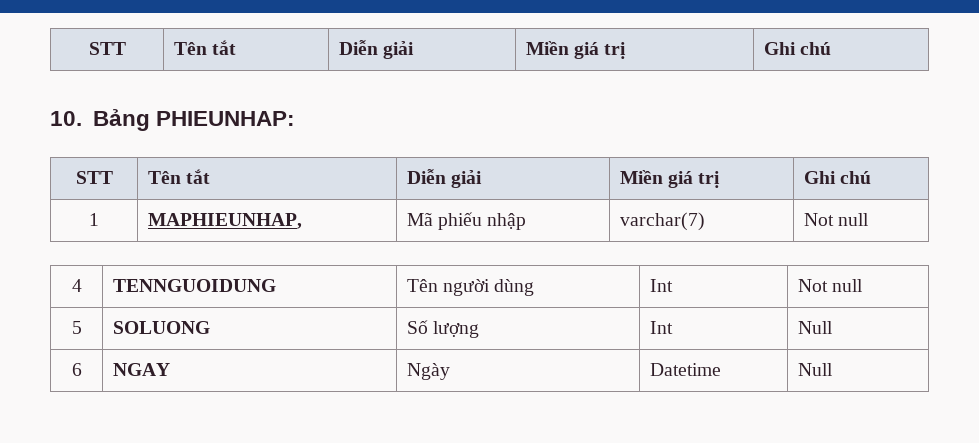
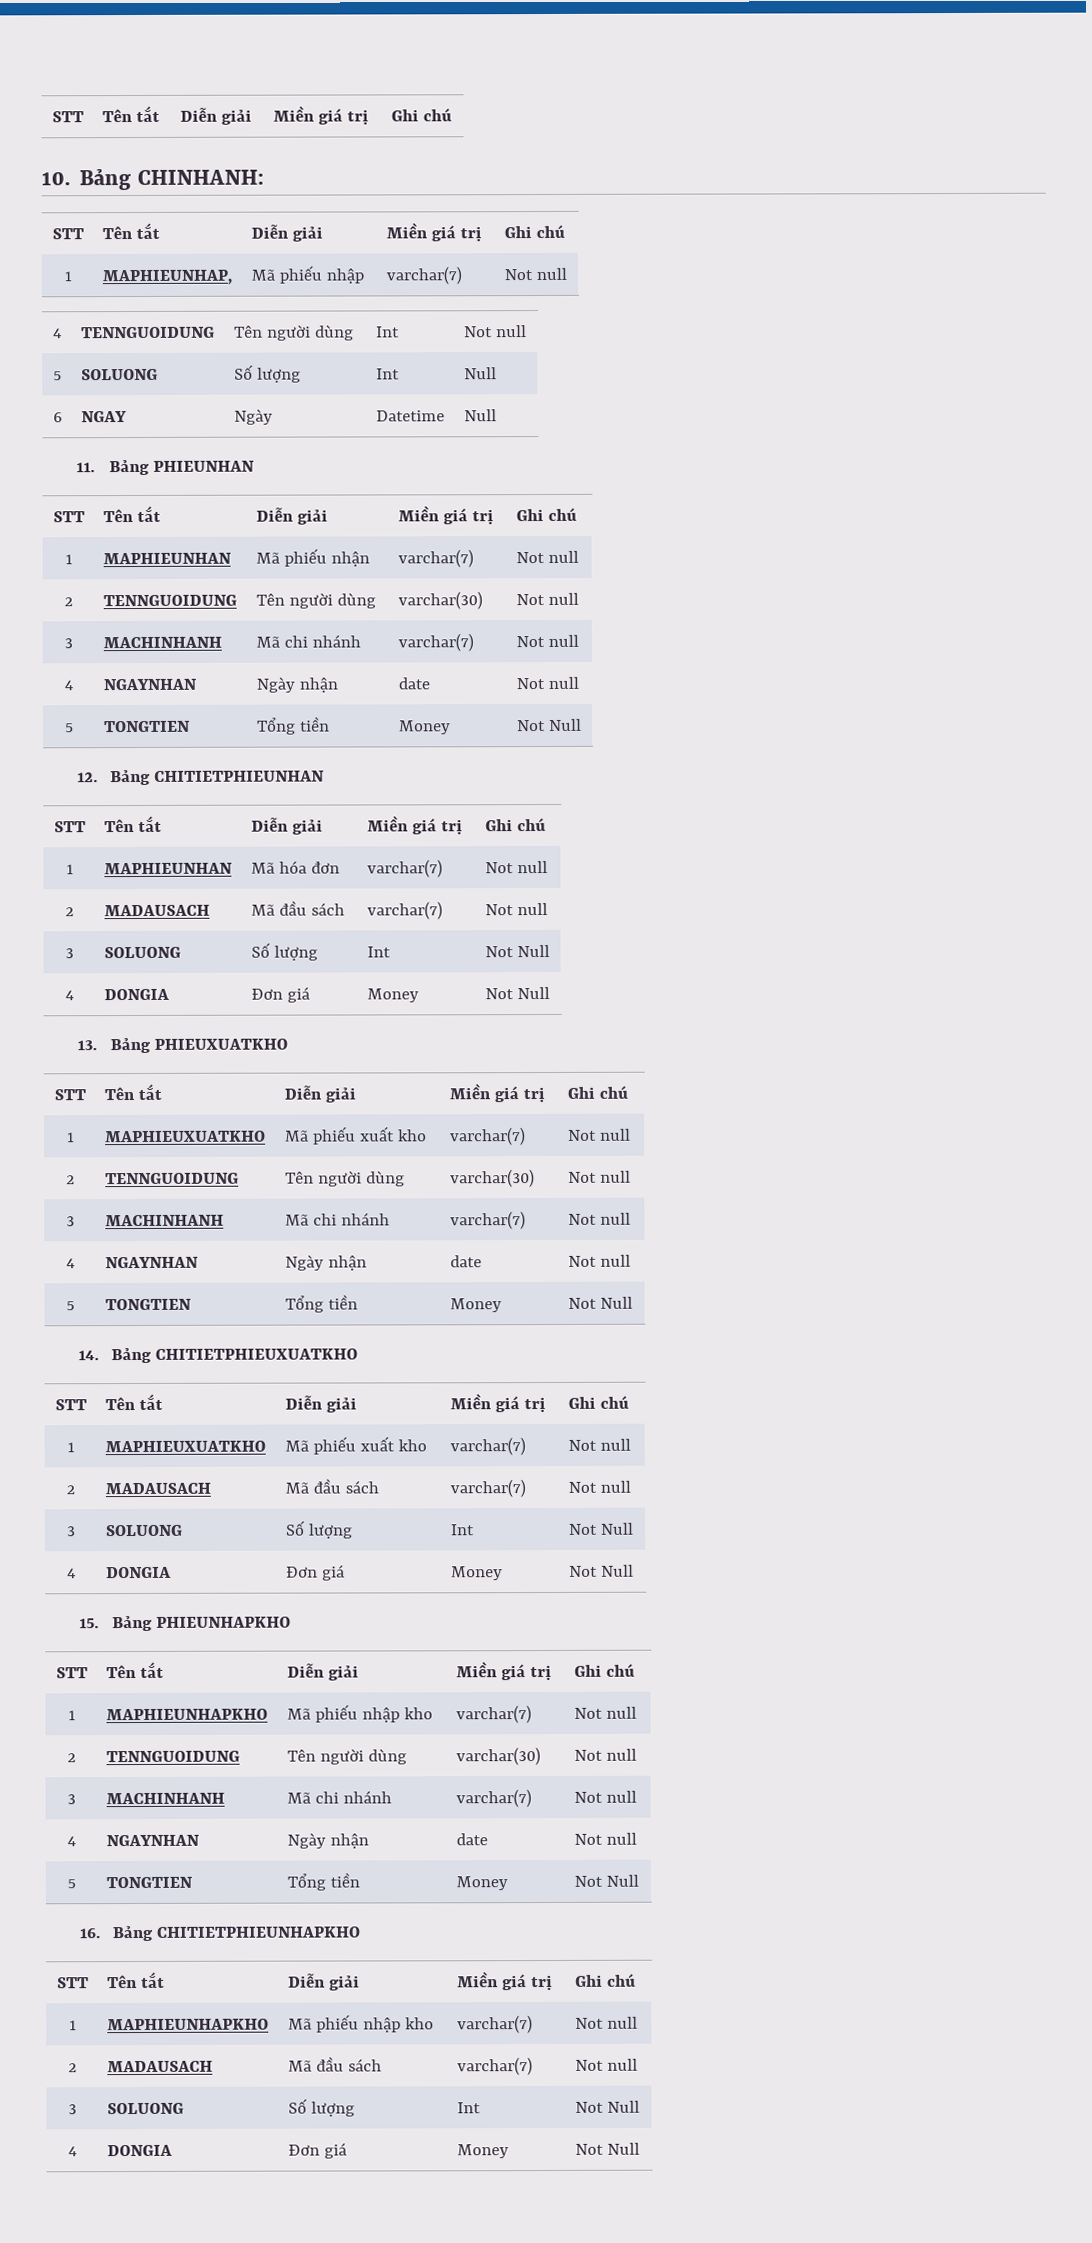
[155,111,295,126] PHIEUNHAP: -> [137,169,264,185] CHINHANH:
(833, 369) none -> [75,459,256,476] [52,511,85,523] [102,505,161,523] [255,507,328,525] [397,505,494,525] [515,507,577,522] [64,554,73,565] [102,552,232,565] [255,548,370,567] [397,549,474,568] [515,550,579,564] [64,597,73,607] [102,594,237,607] [255,592,376,609] [397,591,483,610] [515,592,579,606] [64,638,73,649] [102,636,222,649] [255,634,361,648] [397,633,474,652] [515,634,579,648] [64,680,73,691] [102,678,197,691] [255,676,338,693] [397,677,430,690] [515,676,579,690] [65,723,74,733] [103,720,191,733] [256,716,330,735] [398,720,451,735] [516,718,582,732] [76,769,326,786] [53,821,86,833] [103,815,162,833] [250,817,323,835] [366,815,463,835] [484,818,546,832] [65,864,74,875] [103,862,233,875] [250,860,340,874] [366,859,443,878] [484,860,548,874] [65,907,74,917] [103,904,210,917] [250,900,345,916] [366,901,443,920] [484,902,548,916] [65,948,74,959] [103,946,181,959] [250,942,318,961] [366,946,391,958] [484,944,550,958] [65,990,74,1001] [103,988,170,1001] [250,986,310,1003] [366,988,419,1003] [484,986,550,1000] [76,1037,289,1054] [53,1089,86,1101] [103,1083,162,1101] [283,1085,356,1103] [448,1083,545,1103] [566,1085,628,1099] [66,1132,75,1143] [104,1130,266,1143] [284,1126,427,1145] [449,1127,526,1146] [567,1128,631,1141] [66,1175,75,1185] [104,1172,239,1185] [284,1170,405,1187] [449,1169,535,1188] [567,1170,631,1183] [66,1216,75,1227] [104,1214,224,1227] [284,1212,390,1226] [449,1211,526,1230] [567,1212,631,1225] [66,1258,75,1269] [104,1256,199,1269] [284,1254,367,1271] [449,1255,482,1268] [567,1254,631,1267] [66,1301,75,1311] [104,1298,192,1311] [284,1294,358,1313] [449,1298,502,1313] [567,1296,633,1309] [77,1347,359,1364] [54,1399,87,1411] [104,1393,163,1411] [284,1395,357,1413] [449,1393,546,1413] [567,1395,629,1409] [66,1442,75,1453] [104,1440,266,1453] [284,1436,427,1455] [449,1437,526,1456] [567,1438,631,1451] [66,1485,75,1495] [104,1482,211,1495] [284,1478,379,1494] [449,1479,526,1498] [567,1480,631,1493] [66,1526,76,1537] [104,1524,183,1537] [284,1520,353,1539] [449,1524,475,1536] [567,1522,634,1535] [67,1568,76,1579] [105,1566,172,1579] [285,1564,345,1581] [450,1566,503,1581] [568,1564,634,1577] [78,1615,292,1632] [55,1667,88,1679] [105,1661,164,1679] [286,1663,359,1681] [455,1661,552,1681] [573,1663,635,1677] [67,1710,76,1721] [105,1708,268,1721] [286,1704,433,1723] [455,1705,532,1724] [573,1706,637,1719] [67,1753,76,1763] [105,1750,240,1763] [286,1748,407,1765] [455,1747,541,1766] [573,1748,637,1761] [67,1794,76,1805] [105,1792,225,1805] [286,1790,392,1804] [455,1789,532,1808] [573,1790,637,1803] [67,1836,76,1847] [105,1834,200,1847] [286,1832,369,1849] [455,1833,488,1846] [573,1832,637,1845] [67,1879,76,1889] [105,1876,193,1889] [286,1872,360,1891] [455,1876,508,1891] [573,1874,639,1887] [78,1925,361,1942] [56,1977,89,1989] [106,1971,165,1989] [287,1973,360,1991] [456,1971,553,1991] [574,1973,636,1987] [68,2020,77,2031] [106,2018,269,2031] [287,2014,434,2033] [456,2015,533,2034] [574,2016,638,2029] [68,2063,77,2073] [106,2060,213,2073] [287,2056,382,2072] [456,2057,533,2076] [574,2058,638,2071] [68,2104,77,2115] [106,2102,184,2115] [287,2098,355,2117] [456,2102,481,2114] [574,2100,640,2113] [68,2146,77,2157] [106,2144,173,2157] [287,2142,347,2159] [456,2144,509,2159] [574,2142,640,2155] // 11. Bảng PHIEUNHAN // STT | Tên tắt | Diễn giải | Miền giá trị | Ghi chú // 1 | MAPHIEUNHAN | Mã phiếu nhận | varchar(7) | Not null // 2 | TENNGUOIDUNG | Tên người dùng | varchar(30) | Not null // 3 | MACHINHANH | Mã chi nhánh | varchar(7) | Not null // 4 | NGAYNHAN | Ngày nhận | date | Not null // 5 | TONGTIEN | Tổng tiền | Money | Not Null // 12. Bảng CHITIETPHIEUNHAN // STT | Tên tắt | Diễn giải | Miền giá trị | Ghi chú // 1 | MAPHIEUNHAN | Mã hóa đơn | varchar(7) | Not null // 2 | MADAUSACH | Mã đầu sách | varchar(7) | Not null // 3 | SOLUONG | Số lượng | Int | Not Null // 4 | DONGIA | Đơn giá | Money | Not Null // 13. Bảng PHIEUXUATKHO // STT | Tên tắt | Diễn giải | Miền giá trị | Ghi chú // 1 | MAPHIEUXUATKHO | Mã phiếu xuất kho | varchar(7) | Not null // 2 | TENNGUOIDUNG | Tên người dùng | varchar(30) | Not null // 3 | MACHINHANH | Mã chi nhánh | varchar(7) | Not null // 4 | NGAYNHAN | Ngày nhận | date | Not null // 5 | TONGTIEN | Tổng tiền | Money | Not Null // 14. Bảng CHITIETPHIEUXUATKHO // STT | Tên tắt | Diễn giải | Miền giá trị | Ghi chú // 1 | MAPHIEUXUATKHO | Mã phiếu xuất kho | varchar(7) | Not null // 2 | MADAUSACH | Mã đầu sách | varchar(7) | Not null // 3 | SOLUONG | Số lượng | Int | Not Null // 4 | DONGIA | Đơn giá | Money | Not Null // 15. Bảng PHIEUNHAPKHO // STT | Tên tắt | Diễn giải | Miền giá trị | Ghi chú // 1 | MAPHIEUNHAPKHO | Mã phiếu nhập kho | varchar(7) | Not null // 2 | TENNGUOIDUNG | Tên người dùng | varchar(30) | Not null // 3 | MACHINHANH | Mã chi nhánh | varchar(7) | Not null // 4 | NGAYNHAN | Ngày nhận | date | Not null // 5 | TONGTIEN | Tổng tiền | Money | Not Null // 16. Bảng CHITIETPHIEUNHAPKHO // STT | Tên tắt | Diễn giải | Miền giá trị | Ghi chú // 1 | MAPHIEUNHAPKHO | Mã phiếu nhập kho | varchar(7) | Not null // 2 | MADAUSACH | Mã đầu sách | varchar(7) | Not null // 3 | SOLUONG | Số lượng | Int | Not Null // 4 | DONGIA | Đơn giá | Money | Not Null

